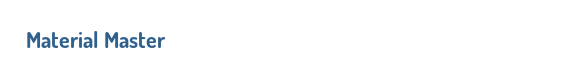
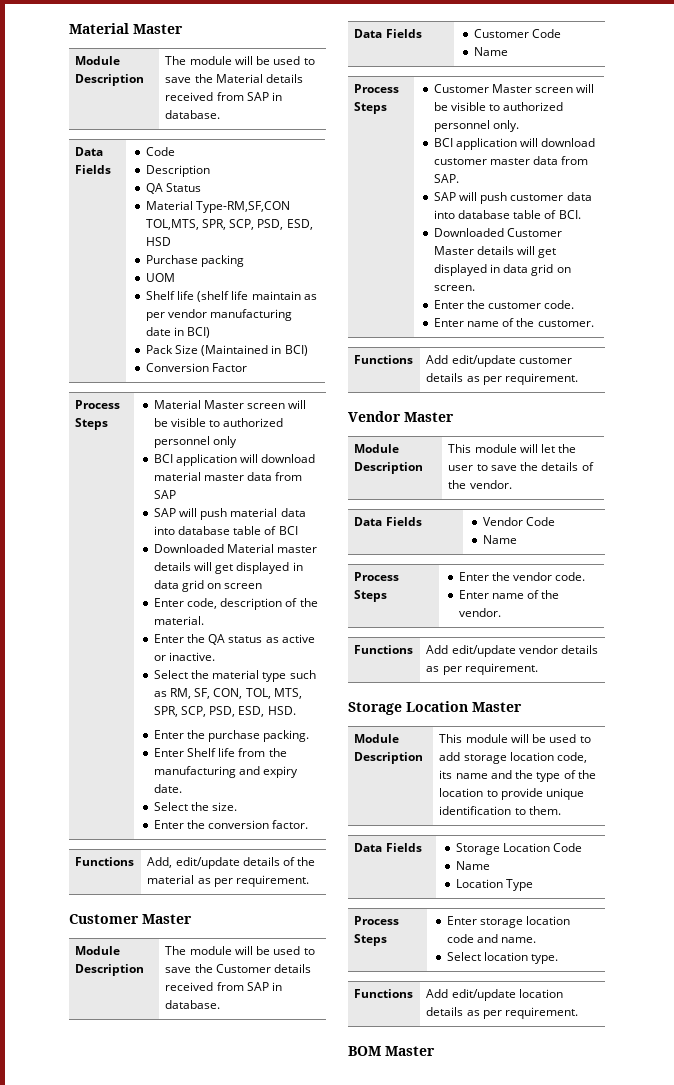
[26,31,166,48] Material Master -> [69,23,183,34] [75,56,121,65] [75,74,145,86] [165,56,315,65] [165,74,304,83] [165,92,283,101] [165,110,221,119] [75,147,104,156] [75,165,112,174] [145,147,175,156] [145,165,210,177] [145,183,201,194] [145,201,290,213] [145,219,313,230] [145,237,171,246] [145,255,244,267] [145,273,175,282] [145,291,317,302] [145,309,293,321] [145,327,211,338] [145,345,308,356] [145,363,247,372] [75,400,121,409] [75,418,109,430] [153,400,307,409] [153,418,284,427] [153,436,237,448] [153,454,316,466] [153,472,303,481] [153,490,176,499] [153,508,306,520] [153,526,298,535] [153,544,318,553] [153,562,303,574] [153,580,263,592] [153,598,318,610] [153,616,204,625] [153,634,315,645] [153,652,215,661] [153,670,316,682] [153,688,302,699] [153,706,296,717] [153,730,310,742] [153,748,287,757] [153,766,299,778] [153,784,182,793] [153,802,238,811] [153,820,309,829] [75,857,135,866] [147,857,316,869] [147,875,310,887] [69,914,192,924] [75,946,121,955] [75,964,145,976] [165,946,315,955] [165,964,312,973] [165,982,283,991] [165,1000,221,1009] [354,29,422,38] [473,29,561,38] [473,47,508,56] [354,84,400,93] [354,102,388,114] [433,84,595,93] [433,102,564,111] [433,120,519,132] [433,138,596,150] [433,156,589,165] [433,174,459,183] [433,192,592,204] [433,210,581,219] [433,228,562,237] [433,246,557,258] [433,264,571,276] [433,285,475,291] [433,300,575,309] [433,318,594,327] [354,355,414,364] [426,355,572,367] [426,373,579,385] [348,411,454,422] [354,444,400,453] [354,462,424,474] [448,444,577,453] [448,462,594,471] [448,480,512,489] [354,517,422,526] [482,517,555,526] [482,535,517,544] [354,572,400,581] [354,590,388,602] [458,572,586,581] [458,590,560,599] [458,608,501,617] [354,645,414,654] [426,645,599,657] [426,663,538,675] [348,701,522,715] [354,734,400,743] [354,752,424,764] [439,734,591,743] [439,752,588,764] [439,770,596,782] [439,788,585,800] [439,806,561,815] [354,843,422,852] [455,843,583,855] [455,861,490,870] [455,879,533,891] [354,916,400,925] [354,934,388,946] [446,916,571,928] [446,934,537,943] [446,952,559,964] [354,989,414,998] [426,989,563,1001] [426,1007,579,1019] [348,1046,435,1056] Material Master // Module Description | The module will be used to save the Material details received from SAP in database. // Data Fields | Code // Description // QA Status // Material Type-RM,SF,CON TOL,MTS, SPR, SCP, PSD, ESD, HSD // Purchase packing // UOM // Shelf life (shelf life maintain as per vendor manufacturing date in BCI) // Pack Size (Maintained in BCI) // Conversion Factor // Process Steps | Material Master screen will be visible to authorized personnel only // BCI application will download material master data from SAP // SAP will push material data into database table of BCI // Downloaded Material master details will get displayed in data grid on screen // Enter code, description of the material. // Enter the QA status as active or inactive. // Select the material type such as RM, SF, CON, TOL, MTS, SPR, SCP, PSD, ESD, HSD. // Enter the purchase packing. // Enter Shelf life from the manufacturing and expiry date. // Select the size. // Enter the conversion factor. // Functions | Add, edit/update details of the material as per requirement. // Customer Master // Module Description | The module will be used to save the Customer details received from SAP in database. // Data Fields | Customer Code // Name // Process Steps | Customer Master screen will be visible to authorized personnel only. // BCI application will download customer master data from SAP. // SAP will push customer data into database table of BCI. // Downloaded Customer Master details will get displayed in data grid on screen. // Enter the customer code. // Enter name of the customer. // Functions | Add edit/update customer details as per requirement. // Vendor Master // Module Description | This module will let the user to save the details of the vendor. // Data Fields | Vendor Code // Name // Process Steps | Enter the vendor code. // Enter name of the vendor. // Functions | Add edit/update vendor details as per requirement. // Storage Location Master // Module Description | This module will be used to add storage location code, its name and the type of the location to provide unique identification to them. // Data Fields | Storage Location Code // Name // Location Type // Process Steps | Enter storage location code and name. // Select location type. // Functions | Add edit/update location details as per requirement. // BOM Master

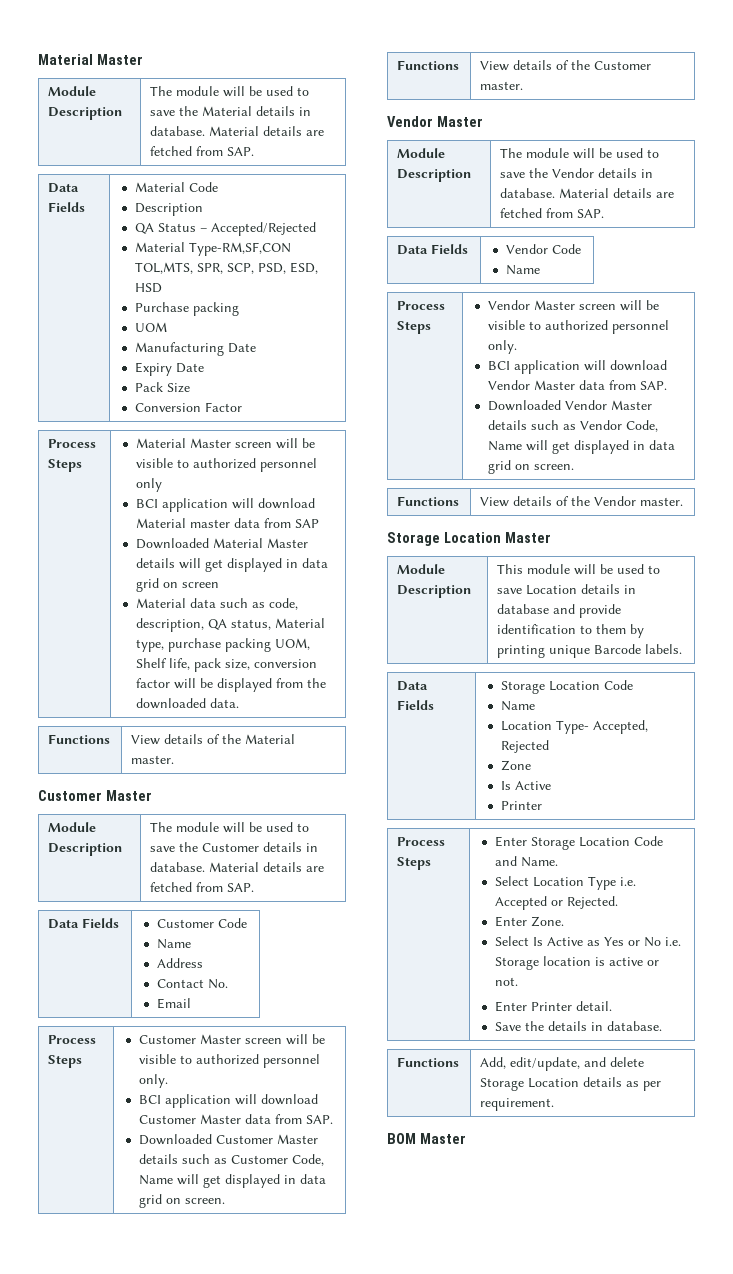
[165,92,283,101] [165,110,221,119] [75,147,104,156] [75,165,112,174] received from SAP in database. // Data Fields | -> [299,107,312,116] [150,126,325,136] [150,146,255,156] [48,183,80,193] [48,202,86,212] [134,182,185,192] in database. Material details are fetched from SAP. // Data Fields | Material
(201, 187) none -> [199,222,316,236] – Accepted/Rejected
[145,291,317,302] [145,309,293,321] [145,327,211,338] Shelf life (shelf life maintain as per vendor manufacturing date in BCI) -> [134,342,256,356] [134,362,204,376] Manufacturing Date // Expiry Date
[201,345,308,356] (Maintained in BCI) -> (190, 388) none
[153,472,201,481] material -> [135,518,186,528] Material
[153,508,306,520] [153,526,298,535] // SAP will push material data into database table of BCI -> (319, 523) none
[277,546,318,553] master -> [266,538,308,548] Master
[153,598,318,610] [153,616,204,625] [153,634,315,645] [153,652,215,661] [153,670,316,682] [153,688,302,699] [153,706,296,717] [153,730,310,742] [153,748,287,757] [153,766,299,778] [153,784,182,793] [153,802,238,811] [153,820,309,829] [75,857,135,866] [147,857,316,869] [147,875,310,887] Enter code, description of the material. // Enter the QA status as active or inactive. // Select the material type such as RM, SF, CON, TOL, MTS, SPR, SCP, PSD, ESD, HSD. // Enter the purchase packing. // Enter Shelf life from the manufacturing and expiry date. // Select the size. // Enter the conversion factor. // Functions | Add, edit/update details of the material as per requirement. -> [135,598,298,610] [135,618,325,632] [135,638,310,652] [135,658,317,672] [135,678,326,692] [135,698,239,709] [48,734,111,744] [131,734,296,745] [131,755,175,764] Material data such as code, description, QA status, Material type, purchase packing UOM, Shelf life, pack size, conversion factor will be displayed from the downloaded data. // Functions | View details of the Material master.
[165,982,283,991] [165,1000,221,1009] received from SAP in database. -> [306,843,319,852] [150,862,325,872] [150,882,255,892] in database. Material details are fetched from SAP.
(508, 51) none -> [156,958,203,968] [156,979,228,989] [156,998,191,1009] // Address // Contact No. // Email
[433,156,589,165] [433,174,459,183] [433,192,592,204] [433,210,581,219] customer master data from SAP. // SAP will push customer data into database table of BCI. -> [138,1114,333,1124] Customer Master data from SAP.
[517,246,557,258] [433,264,571,276] [433,285,475,291] [433,300,575,309] [433,318,594,327] [354,355,414,364] [426,355,572,367] [426,373,579,385] will get displayed in data grid on screen. // Enter the customer code. // Enter name of the customer. // Functions | Add edit/update customer details as per requirement. -> [181,1154,324,1166] [138,1174,326,1188] [138,1194,225,1208] [397,60,460,70] [480,60,652,71] [480,81,524,90] such as Customer Code, Name will get displayed in data grid on screen. // Functions | View details of the Customer master.
[448,444,577,453] [448,462,594,471] [448,480,512,489] This module will let the user to save the details of the vendor. -> [500,148,660,159] [500,168,654,178] [500,188,675,198] [500,208,605,218] The module will be used to save the Vendor details in database. Material details are fetched from SAP.
[458,572,586,581] [458,590,560,599] [458,608,501,617] [354,645,414,654] [426,645,599,657] [426,663,538,675] Enter the vendor code. // Enter name of the vendor. // Functions | Add edit/update vendor details as per requirement. -> [487,300,659,311] [487,320,669,334] [487,340,517,354] [487,360,667,374] [487,380,667,390] [487,400,652,411] [487,420,658,432] [487,440,675,454] [487,460,574,474] [397,496,460,506] [480,496,684,507] Vendor Master screen will be visible to authorized personnel only. // BCI application will download Vendor Master data from SAP. // Downloaded Vendor Master details such as Vendor Code, Name will get displayed in data grid on screen. // Functions | View details of the Vendor master.
[439,752,588,764] [439,770,596,782] [439,788,585,800] [439,806,561,815] add storage location code, its name and the type of the location to provide unique identification to them. -> [497,584,637,595] [497,604,622,618] [497,624,645,638] [497,644,683,658] save Location details in database and provide identification to them by printing unique Barcode labels.
[505,879,533,891] [354,916,400,925] [354,934,388,946] [446,916,571,928] [446,934,537,943] [446,952,559,964] [354,989,414,998] [426,989,563,1001] Type // Process Steps | Enter storage location code and name. // Select location type. // Functions | Add edit/update location -> [555,720,648,734] [500,740,549,753] [500,760,531,771] [500,781,551,790] [500,801,542,810] [397,837,446,846] [397,857,432,870] [494,836,663,850] [494,856,558,867] [494,876,636,890] [494,896,618,910] [494,916,564,927] [494,936,681,947] [494,956,659,970] [494,977,518,986] [494,1001,612,1012] [494,1021,662,1031] [397,1057,460,1067] [480,1057,645,1071] [480,1078,580,1091] Type- Accepted, Rejected // Zone // Is Active // Printer // Process Steps | Enter Storage Location Code and Name. // Select Location Type i.e. Accepted or Rejected. // Enter Zone. // Select Is Active as Yes or No i.e. Storage location is active or not. // Enter Printer detail. // Save the details in database. // Functions | Add, edit/update, and delete Storage Location

